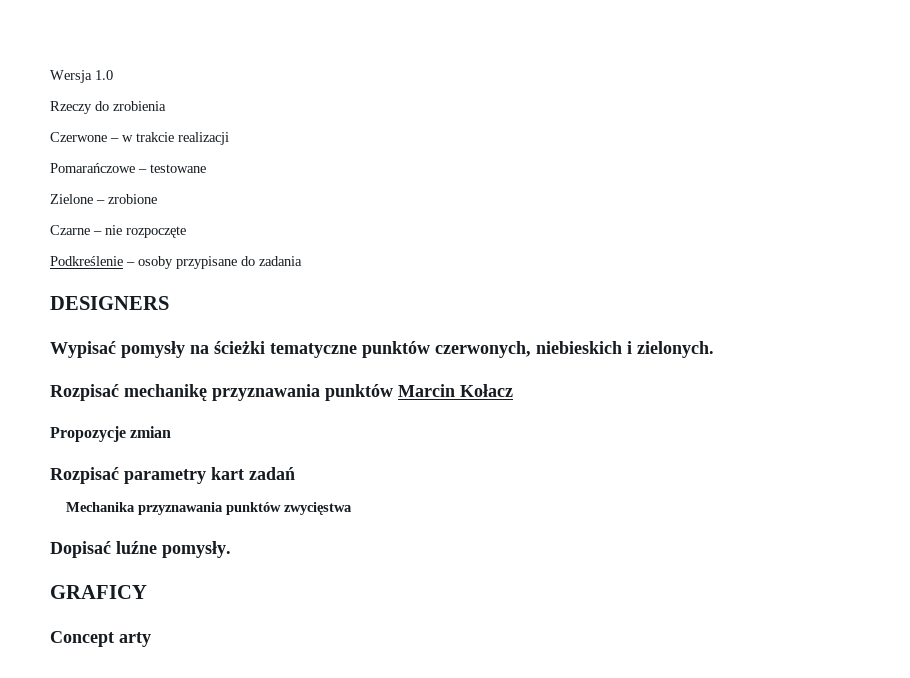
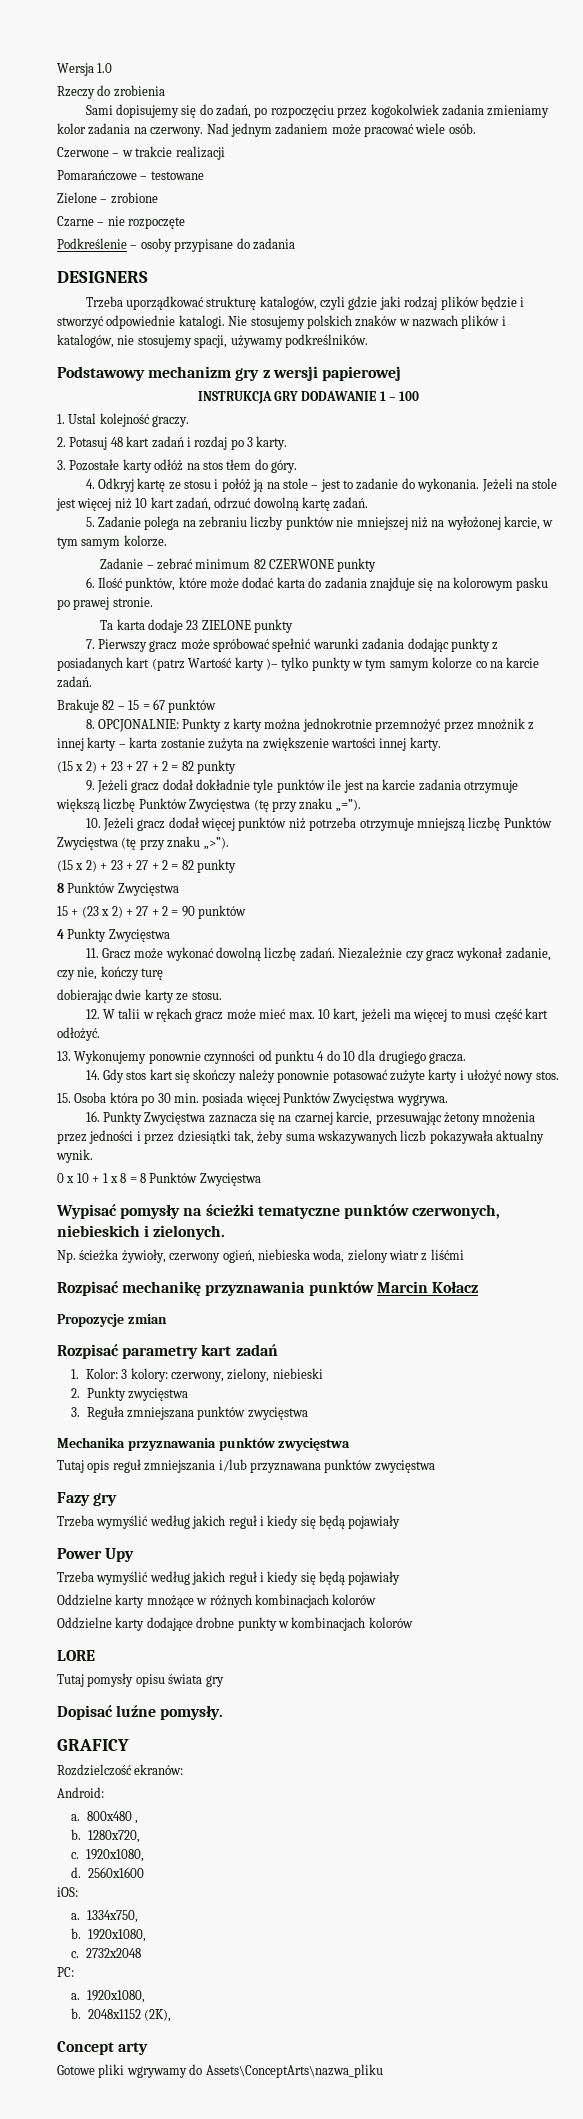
(166, 106) none -> [85,104,550,118] [57,123,476,137] // Sami dopisujemy się do zadań, po rozpoczęciu przez kogokolwiek zadania zmieniamy kolor zadania na czerwony. Nad jednym zadaniem może pracować wiele osób.
(169, 303) none -> [85,296,525,310] [57,315,506,329] [57,334,368,348] [57,366,401,381] [197,391,420,404] [57,413,190,427] [57,436,288,450] [57,459,297,473] [85,478,558,492] [56,497,369,511] [85,516,554,530] [57,535,167,549] [100,558,377,572] [85,577,549,591] [57,597,153,610] [100,619,294,633] [85,638,499,652] [57,657,540,671] [57,676,92,688] [57,699,217,713] [85,718,535,732] [57,737,441,751] [57,760,237,774] [85,779,519,793] [56,798,361,812] [85,817,552,831] [57,836,229,850] [57,859,237,873] [57,882,179,896] [57,905,247,919] [57,928,170,942] [85,947,551,961] [57,966,164,980] [57,989,222,1003] [85,1008,548,1022] [57,1027,100,1041] [57,1050,467,1064] [85,1069,559,1083] [57,1092,448,1106] [85,1111,536,1125] [57,1130,545,1144] [56,1149,93,1163] [57,1172,261,1186] // Trzeba uporządkować strukturę katalogów, czyli gdzie jaki rodzaj plików będzie i stworzyć odpowiednie katalogi. Nie stosujemy polskich znaków w nazwach plików i katalogów, nie stosujemy spacji, używamy podkreślników. // Podstawowy mechanizm gry z wersji papierowej // INSTRUKCJA GRY DODAWANIE 1 – 100 // 1. Ustal kolejność graczy. // 2. Potasuj 48 kart zadań i rozdaj po 3 karty. // 3. Pozostałe karty odłóż na stos tłem do góry. // 4. Odkryj kartę ze stosu i połóż ją na stole – jest to zadanie do wykonania. Jeżeli na stole jest więcej niż 10 kart zadań, odrzuć dowolną kartę zadań. // 5. Zadanie polega na zebraniu liczby punktów nie mniejszej niż na wyłożonej karcie, w tym samym kolorze. // Zadanie – zebrać minimum 82 CZERWONE punkty // 6. Ilość punktów, które może dodać karta do zadania znajduje się na kolorowym pasku po prawej stronie. // Ta karta dodaje 23 ZIELONE punkty // 7. Pierwszy gracz może spróbować spełnić warunki zadania dodając punkty z posiadanych kart (patrz Wartość karty )– tylko punkty w tym samym kolorze co na karcie zadań. // Brakuje 82 – 15 = 67 punktów // 8. OPCJONALNIE: Punkty z karty można jednokrotnie przemnożyć przez mnożnik z innej karty – karta zostanie zużyta na zwiększenie wartości innej karty. // (15 x 2) + 23 + 27 + 2 = 82 punkty // 9. Jeżeli gracz dodał dokładnie tyle punktów ile jest na karcie zadania otrzymuje większą liczbę Punktów Zwycięstwa (tę przy znaku „=”). // 10. Jeżeli gracz dodał więcej punktów niż potrzeba otrzymuje mniejszą liczbę Punktów Zwycięstwa (tę przy znaku „>”). // (15 x 2) + 23 + 27 + 2 = 82 punkty // 8 Punktów Zwycięstwa // 15 + (23 x 2) + 27 + 2 = 90 punktów // 4 Punkty Zwycięstwa // 11. Gracz może wykonać dowolną liczbę zadań. Niezależnie czy gracz wykonał zadanie, czy nie, kończy turę // dobierając dwie karty ze stosu. // 12. W talii w rękach gracz może mieć max. 10 kart, jeżeli ma więcej to musi część kart odłożyć. // 13. Wykonujemy ponownie czynności od punktu 4 do 10 dla drugiego gracza. // 14. Gdy stos kart się skończy należy ponownie potasować zużyte karty i ułożyć nowy stos. // 15. Osoba która po 30 min. posiada więcej Punktów Zwycięstwa wygrywa. // 16. Punkty Zwycięstwa zaznacza się na czarnej karcie, przesuwając żetony mnożenia przez jedności i przez dziesiątki tak, żeby suma wskazywanych liczb pokazywała aktualny wynik. // 0 x 10 + 1 x 8 = 8 Punktów Zwycięstwa
(714, 349) none -> [57,1249,464,1263] // Np. ścieżka żywioły, czerwony ogień, niebieska woda, zielony wiatr z liśćmi
[66,502,353,515] [50,541,231,558] [50,585,147,599] [50,631,151,647] Mechanika przyznawania punktów zwycięstwa // Dopisać luźne pomysły. // GRAFICY // Concept arty -> [71,1368,323,1382] [71,1387,189,1401] [71,1406,308,1420] [57,1437,351,1451] [57,1459,435,1473] [57,1492,118,1506] [57,1515,401,1529] [57,1548,135,1562] [57,1571,401,1585] [57,1594,377,1608] [57,1617,413,1631] [57,1650,95,1661] [57,1673,224,1687] [57,1705,224,1720] [57,1739,129,1751] [57,1764,184,1776] [57,1787,104,1798] [71,1811,139,1824] [71,1829,140,1843] [71,1849,144,1862] [71,1867,144,1878] [57,1887,78,1897] [71,1910,138,1923] [71,1928,146,1942] [71,1948,141,1958] [57,1967,74,1977] [71,1990,145,2003] [71,2008,172,2022] [57,2041,149,2055] [57,2064,383,2078] 1. Kolor: 3 kolory: czerwony, zielony, niebieski // 2. Punkty zwycięstwa // 3. Reguła zmniejszana punktów zwycięstwa // Mechanika przyznawania punktów zwycięstwa // Tutaj opis reguł zmniejszania i/lub przyznawana punktów zwycięstwa // Fazy gry // Trzeba wymyślić według jakich reguł i kiedy się będą pojawiały // Power Upy // Trzeba wymyślić według jakich reguł i kiedy się będą pojawiały // Oddzielne karty mnożące w różnych kombinacjach kolorów // Oddzielne karty dodające drobne punkty w kombinacjach kolorów // LORE // Tutaj pomysły opisu świata gry // Dopisać luźne pomysły. // GRAFICY // Rozdzielczość ekranów: // Android: // a. 800x480 , // b. 1280x720, // c. 1920x1080, // d. 2560x1600 // iOS: // a. 1334x750, // b. 1920x1080, // c. 2732x2048 // PC: // a. 1920x1080, // b. 2048x1152 (2K), // Concept arty // Gotowe pliki wgrywamy do Assets\ConceptArts\nazwa_pliku

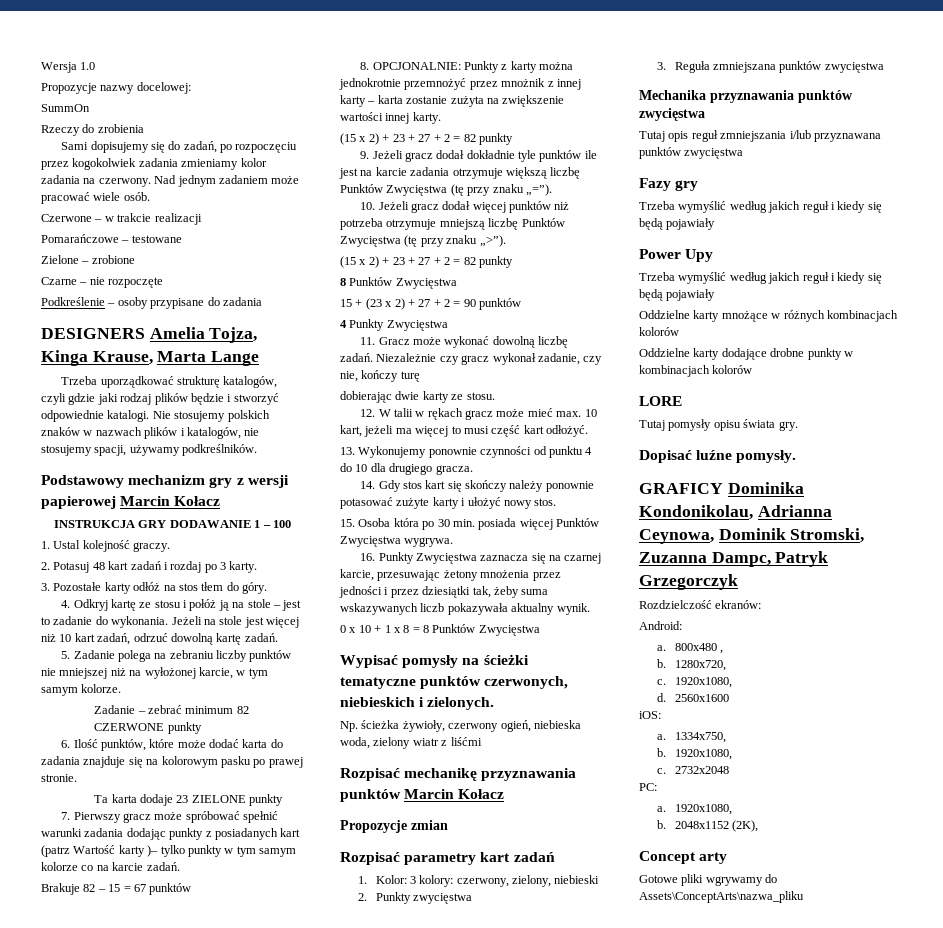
(113, 68) none -> [41,82,191,94] [41,104,90,112] // Propozycje nazwy docelowej: // SummOn
(148, 277) none -> [149,327,258,343] [41,350,260,366] Amelia Tojza, Kinga Krause, Marta Lange
(401, 373) none -> [120,496,221,506] Marcin Kołacz
[205,1675,224,1687] gry -> [778,421,798,431] gry.
(129, 1745) none -> [727,482,804,494] [639,505,832,520] [639,528,865,544] [639,551,829,567] [639,574,738,590] Dominika Kondonikolau, Adrianna Ceynowa, Dominik Stromski, Zuzanna Dampc, Patryk Grzegorczyk

